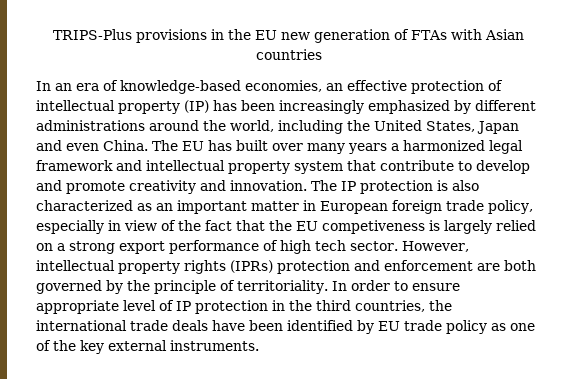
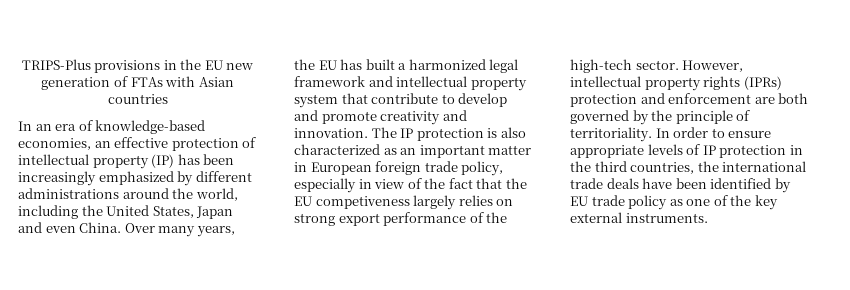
[152,140,387,154] The EU has built over many years -> [124,223,235,237] [294,59,395,70] Over many years, the EU has built
[429,220,536,234] [36,243,65,251] is largely relied on a -> [413,195,514,210] largely relies on
[280,240,346,254] high tech -> [486,212,508,223] [570,59,632,73] the high-tech
[123,300,156,311] level -> [647,144,683,155] levels

